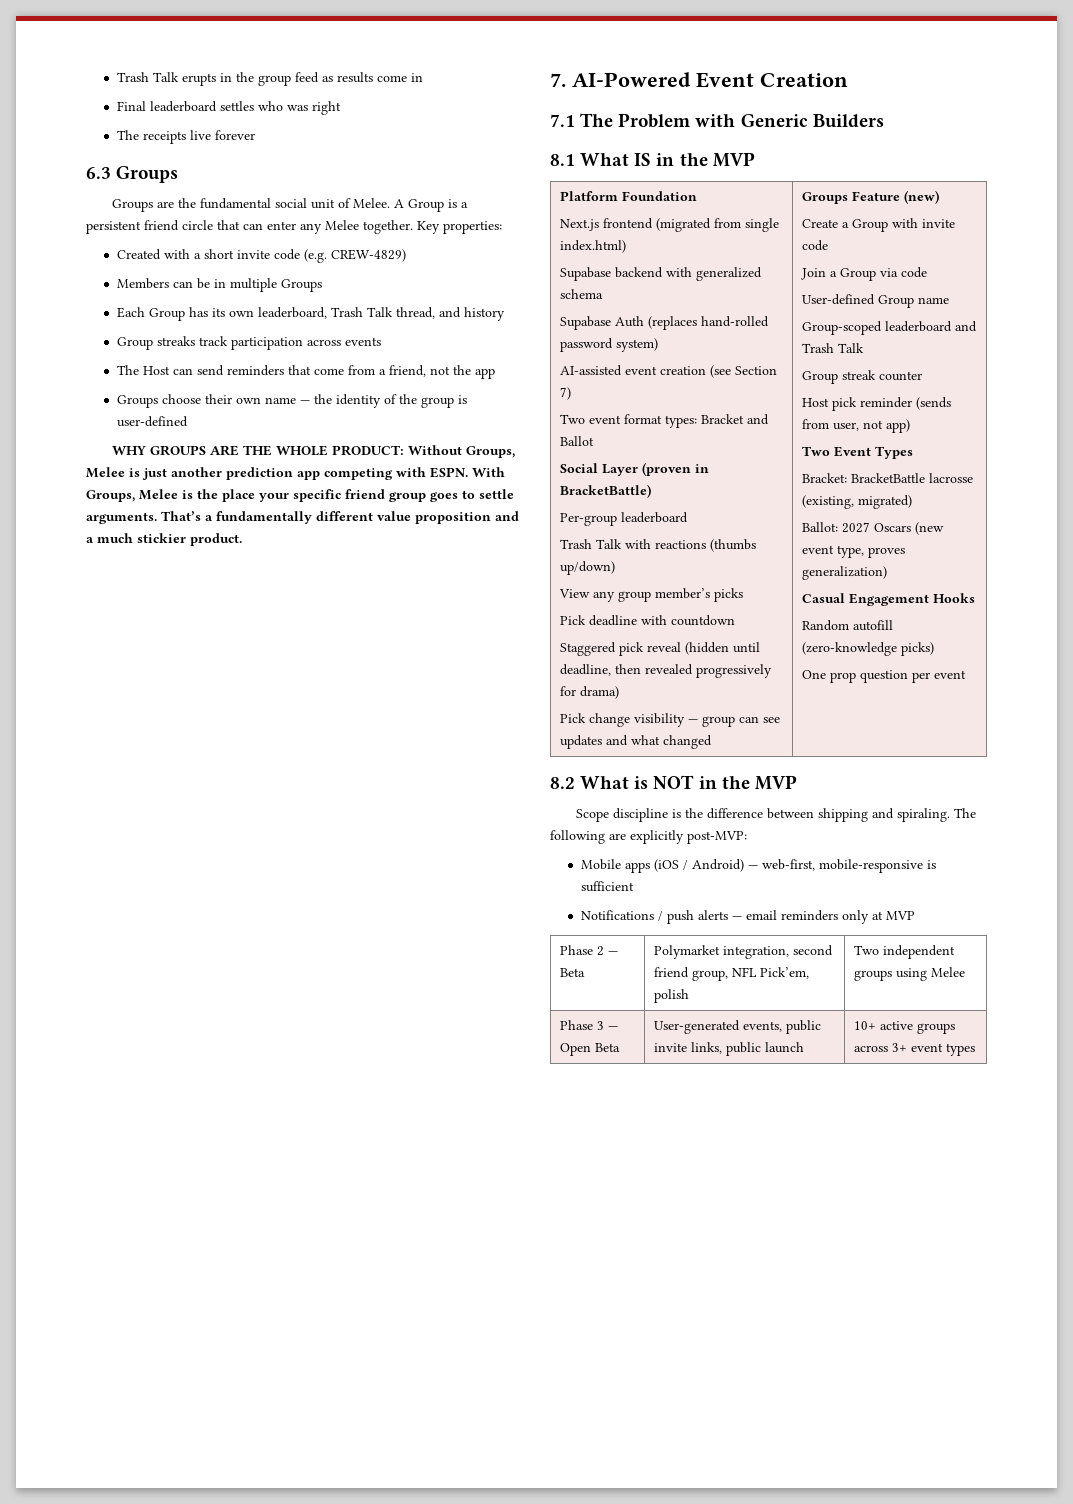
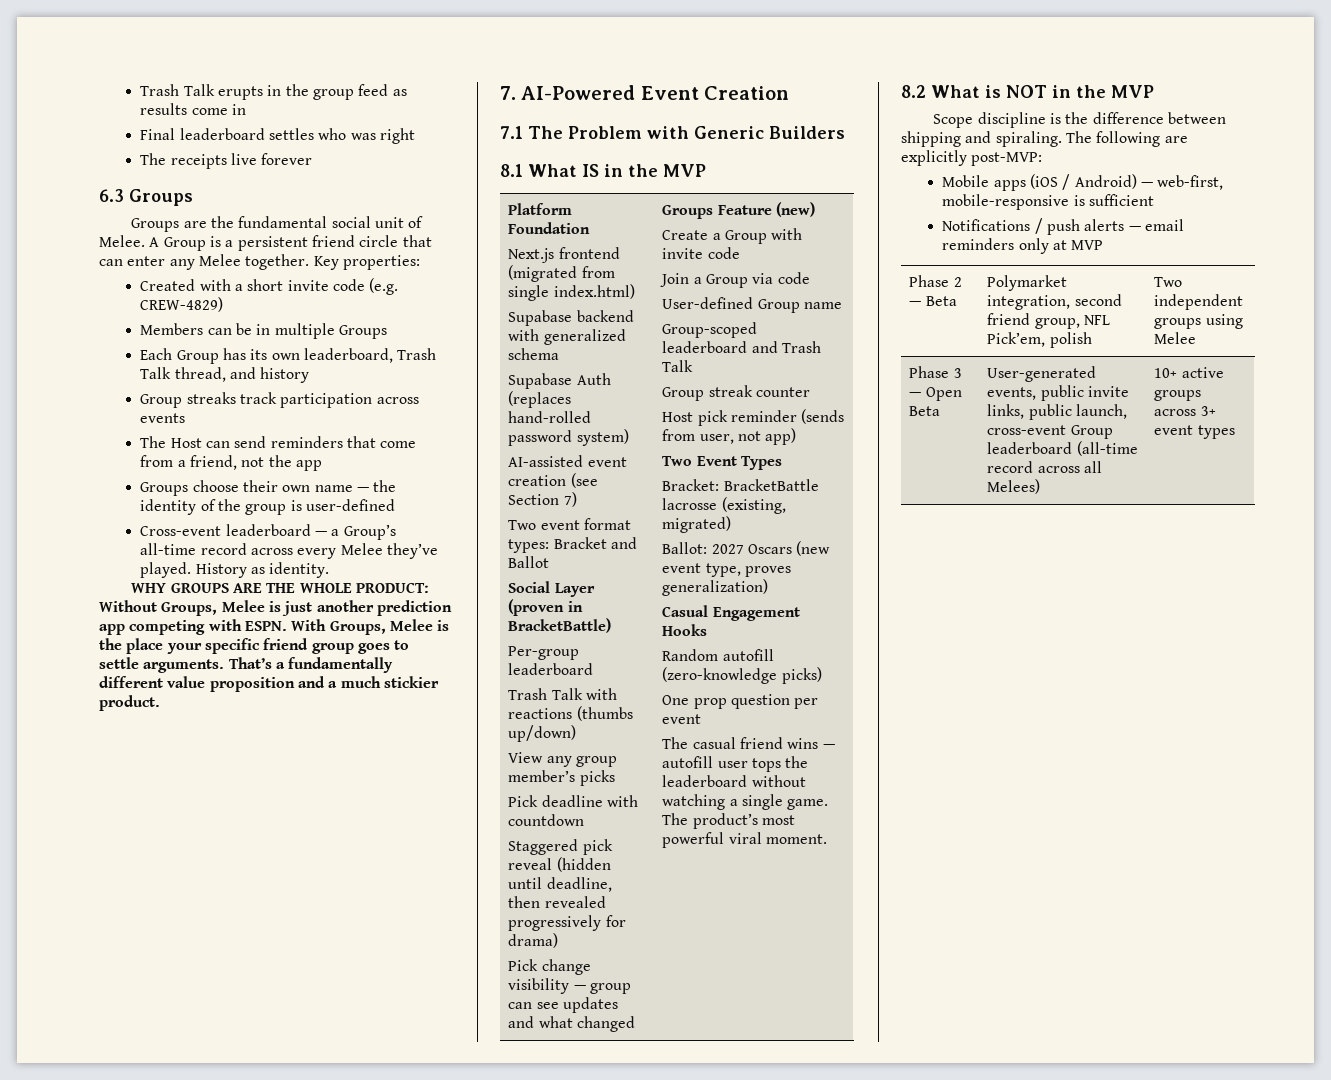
(188, 421) none -> [140,524,396,540] [140,543,438,559] [140,562,330,578] // Cross-event leaderboard — a Group’s all-time record across every Melee they’ve played. History as identity.
(966, 674) none -> [662,737,835,749] [662,756,809,772] [662,775,806,787] [662,794,829,810] [662,813,796,829] [662,832,828,848] // The casual friend wins — autofill user tops the leaderboard without watching a single game. The product’s most powerful viral moment.
[764,1042,804,1053] launch -> [1076,404,1128,419] [987,425,1113,439] [987,441,1138,456] [987,461,1103,473] [987,479,1041,494] launch, cross-event Group leaderboard (all-time record across all Melees)

